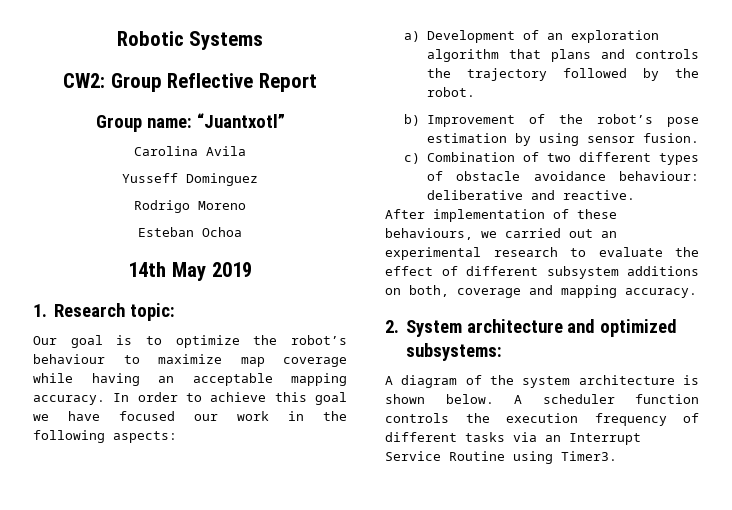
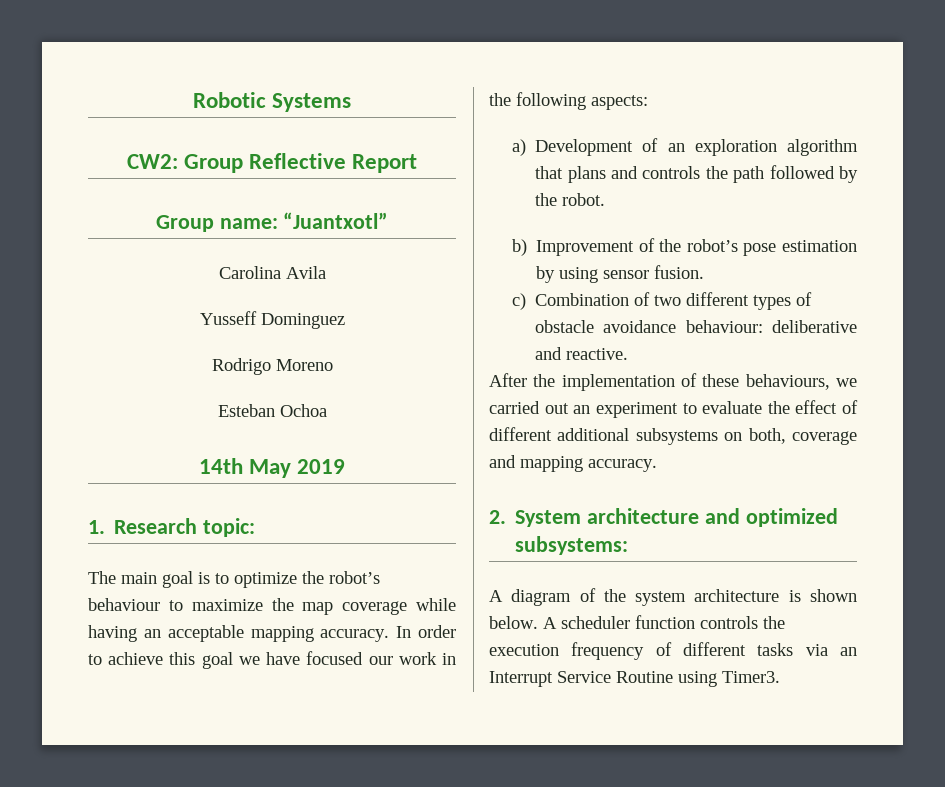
[33,336,57,345] Our -> [88,571,157,584] The main
(222, 359) none -> [271,598,294,611] the
[466,68,547,81] trajectory -> [733,166,765,183] path
(425, 214) none -> [533,374,556,387] the
[385,247,558,260] experimental research -> [595,402,678,418] experiment
[546,266,699,279] subsystem additions -> [557,428,718,445] additional subsystems

